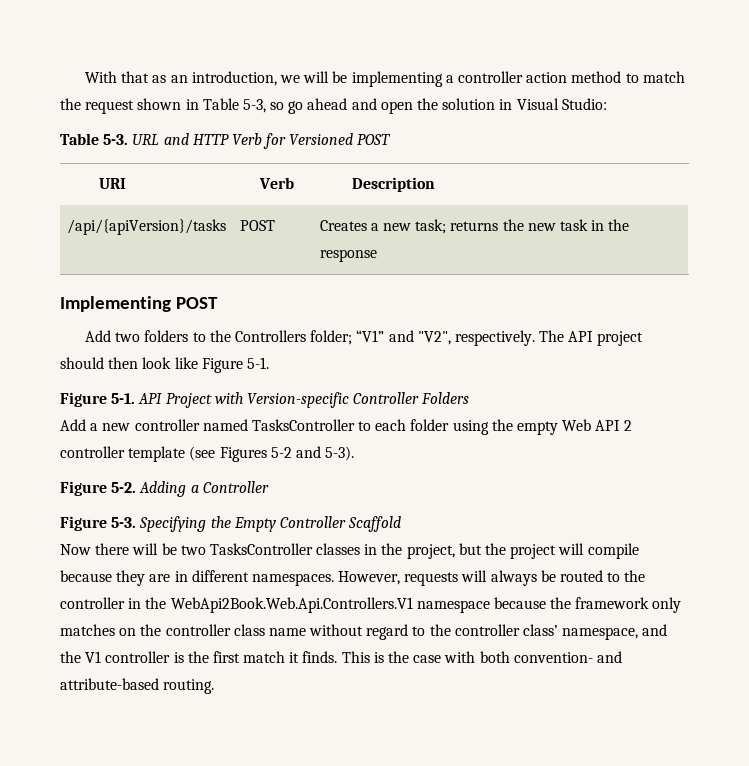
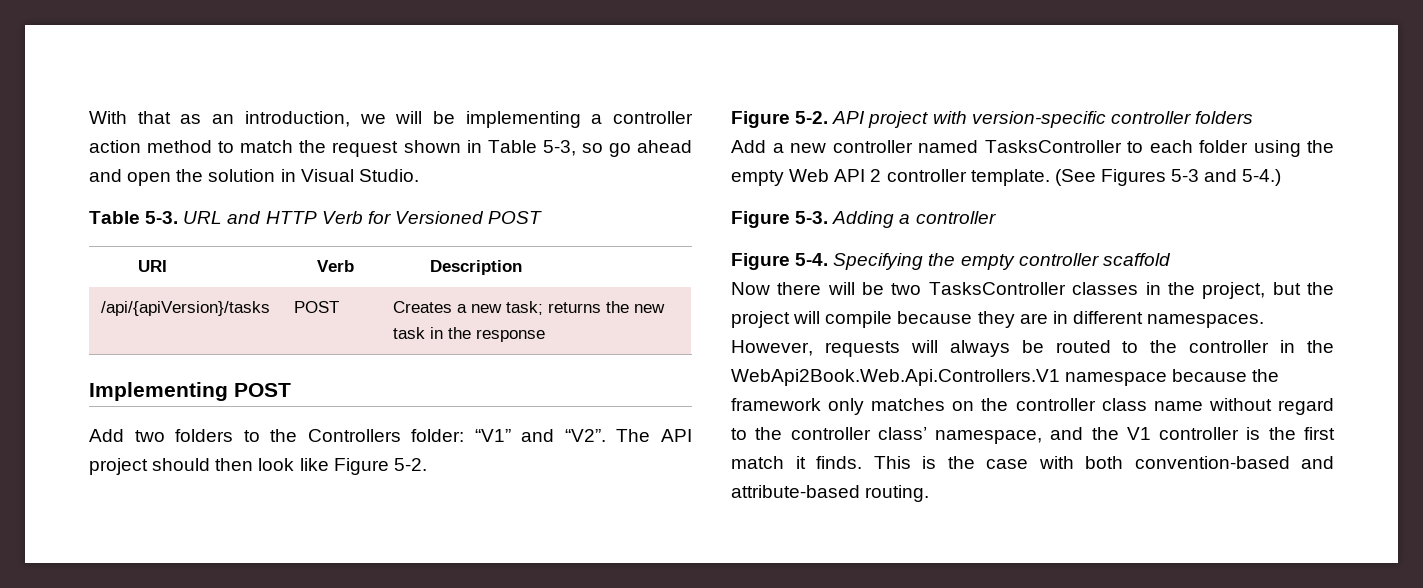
[561,98,607,110] Studio: -> [358,169,419,182] Studio.
[310,330,353,345] folder; -> [411,429,465,442] folder:
[417,330,535,346] "V2", respectively. -> [564,429,606,442] “V2”.
[246,357,269,369] [60,392,470,408] 5-1. // Figure 5-1. API Project with Version-specific Controller Folders -> [393,458,427,471] [731,111,1253,128] 5-2. // Figure 5-2. API project with version-specific controller folders
[128,446,355,462] [60,481,269,497] [60,516,402,532] template (see Figures 5-2 and 5-3). // Figure 5-2. Adding a Controller // Figure 5-3. Specifying the Empty Controller Scaffold -> [970,169,1282,186] [731,211,996,228] [731,253,1171,270] template. (See Figures 5-3 and 5-4.) // Figure 5-3. Adding a controller // Figure 5-4. Specifying the empty controller scaffold
[513,652,593,663] convention- -> [1134,456,1290,469] convention-based

